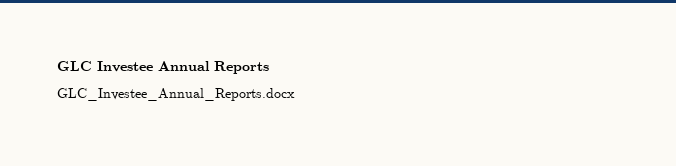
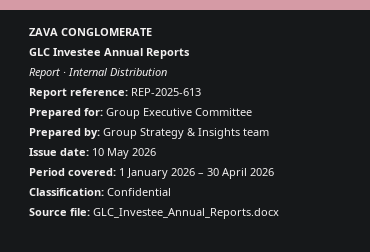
(57, 66) none -> [29,28,152,36] ZAVA CONGLOMERATE //
(269, 67) none -> [29,68,167,79] [29,88,201,99] [29,108,252,119] [29,128,269,139] [29,148,156,159] [29,168,274,179] [29,188,171,196] [29,208,90,216] Report · Internal Distribution // Report reference: REP-2025-613 // Prepared for: Group Executive Committee // Prepared by: Group Strategy & Insights team // Issue date: 10 May 2026 // Period covered: 1 January 2026 – 30 April 2026 // Classification: Confidential // Source file:

